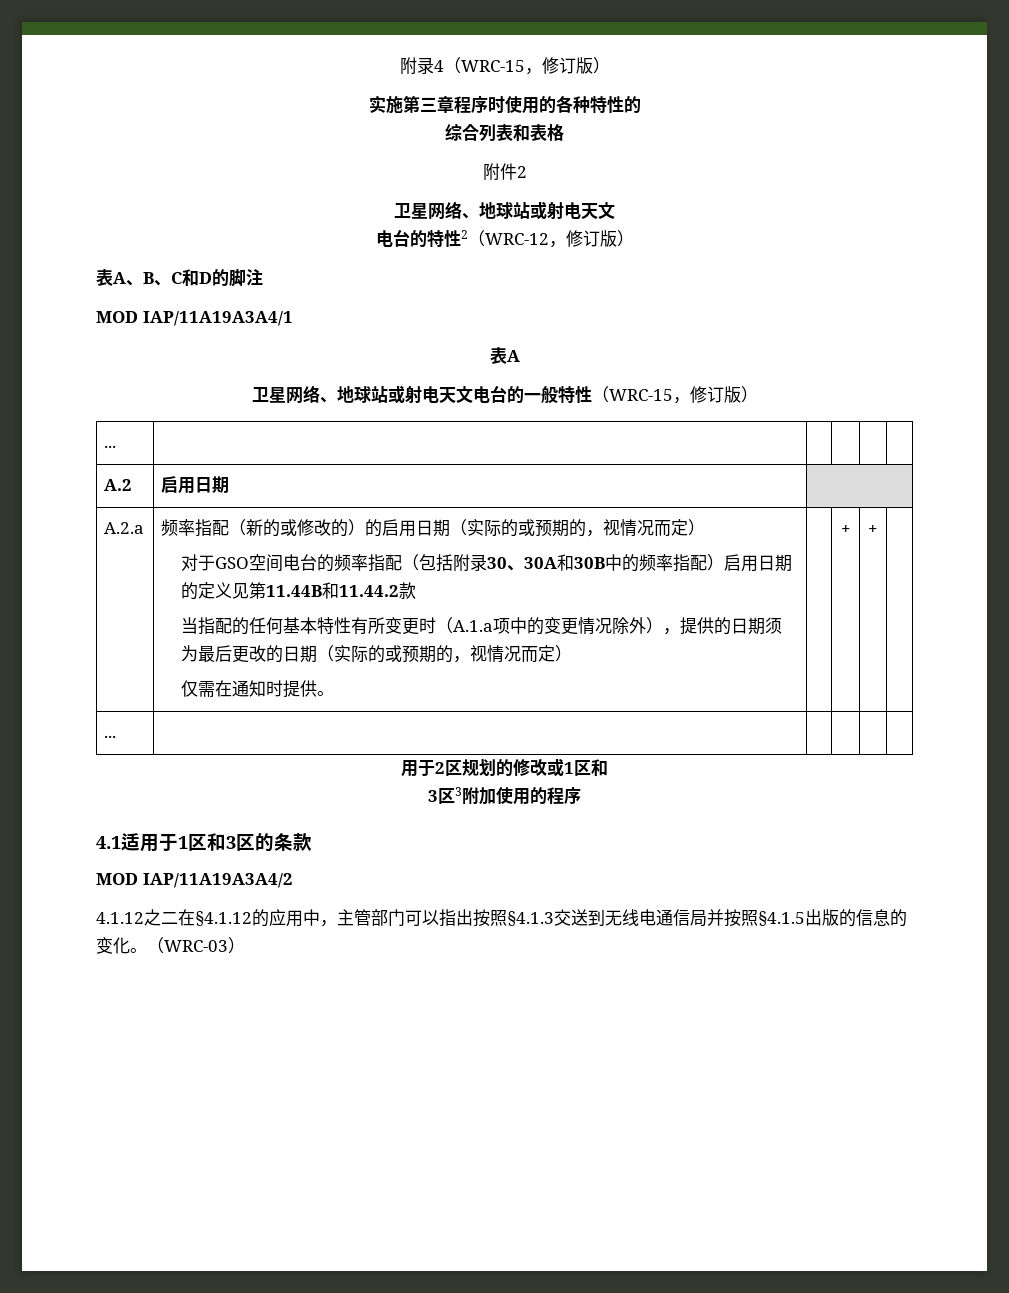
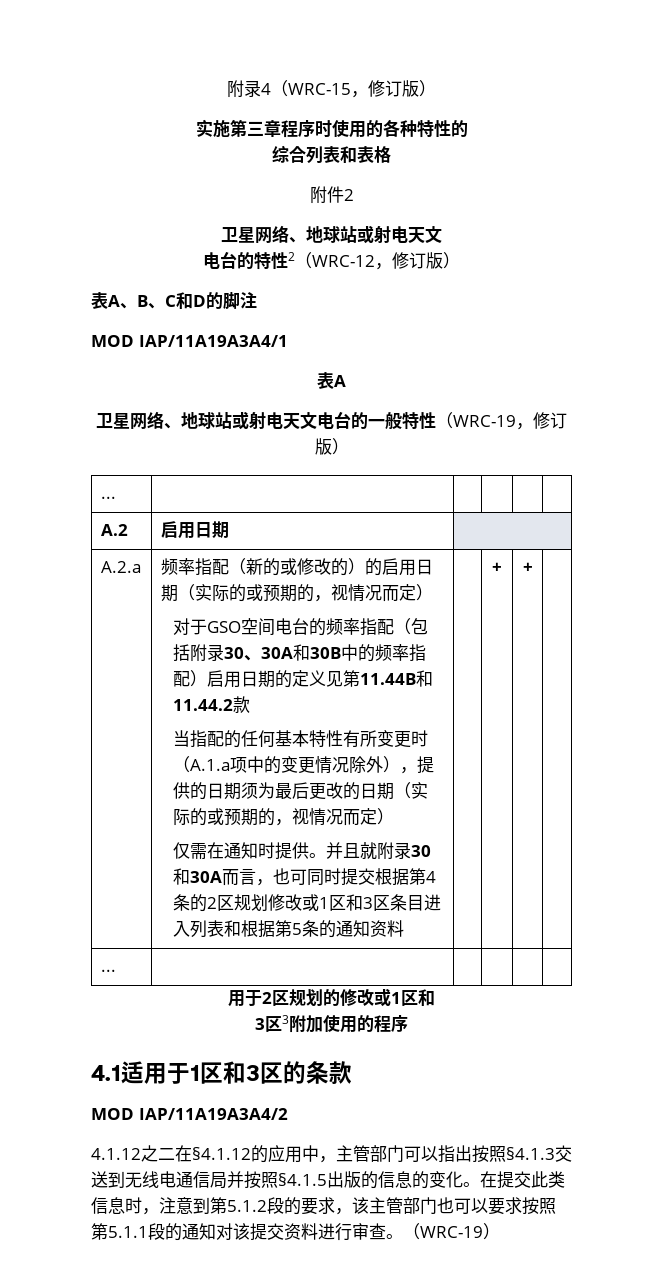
[608,389,673,401] WRC-15 -> [453,415,516,427] WRC-19
(335, 693) none -> [325,842,431,860] [172,868,436,886] [172,894,441,912] [172,920,404,938] 并且就附录30和30A而言，也可同时提交根据第4条的2区规划修改或1区和3区条目进入列表和根据第5条的通知资料
[147,937,228,954] （WRC-03 -> [480,1171,565,1189] [91,1197,556,1215] [91,1223,483,1241] 在提交此类信息时，注意到第5.1.2段的要求，该主管部门也可以要求按照第5.1.1段的通知对该提交资料进行审查。（WRC-19

